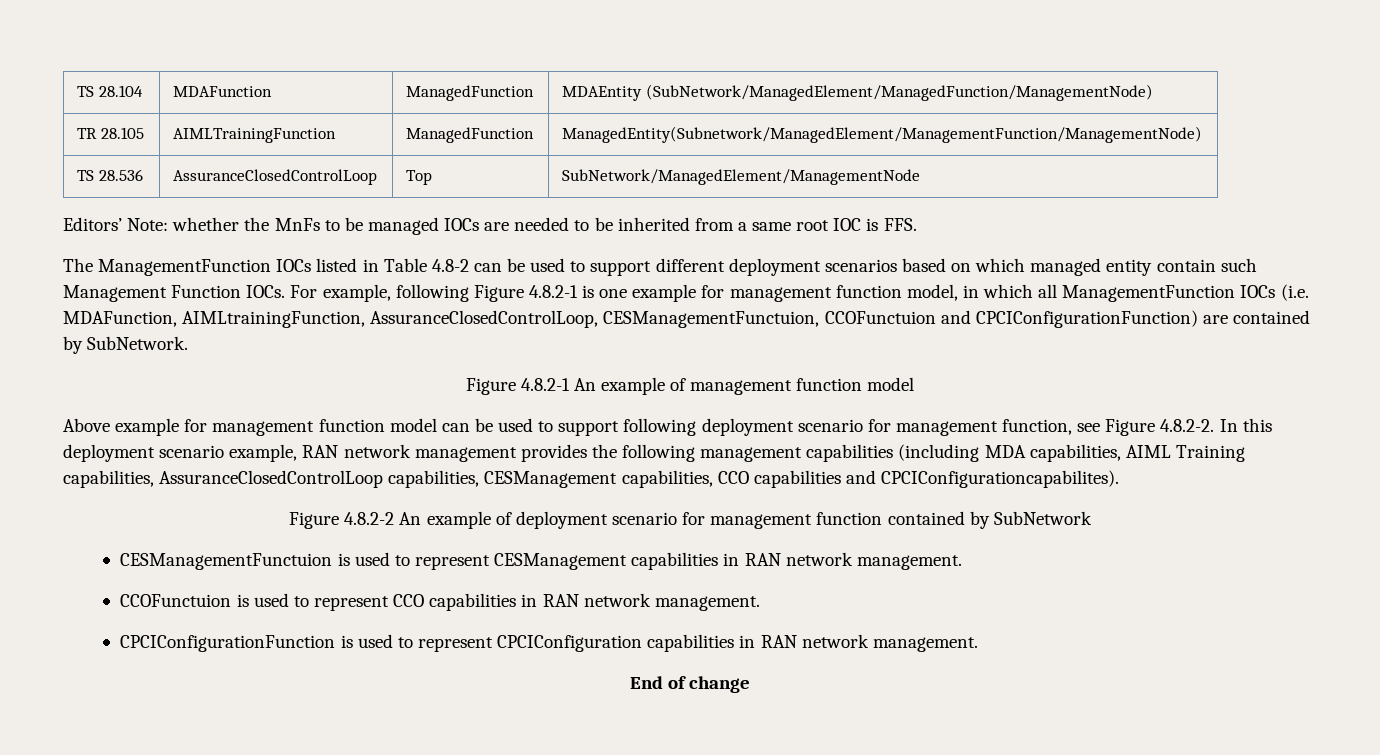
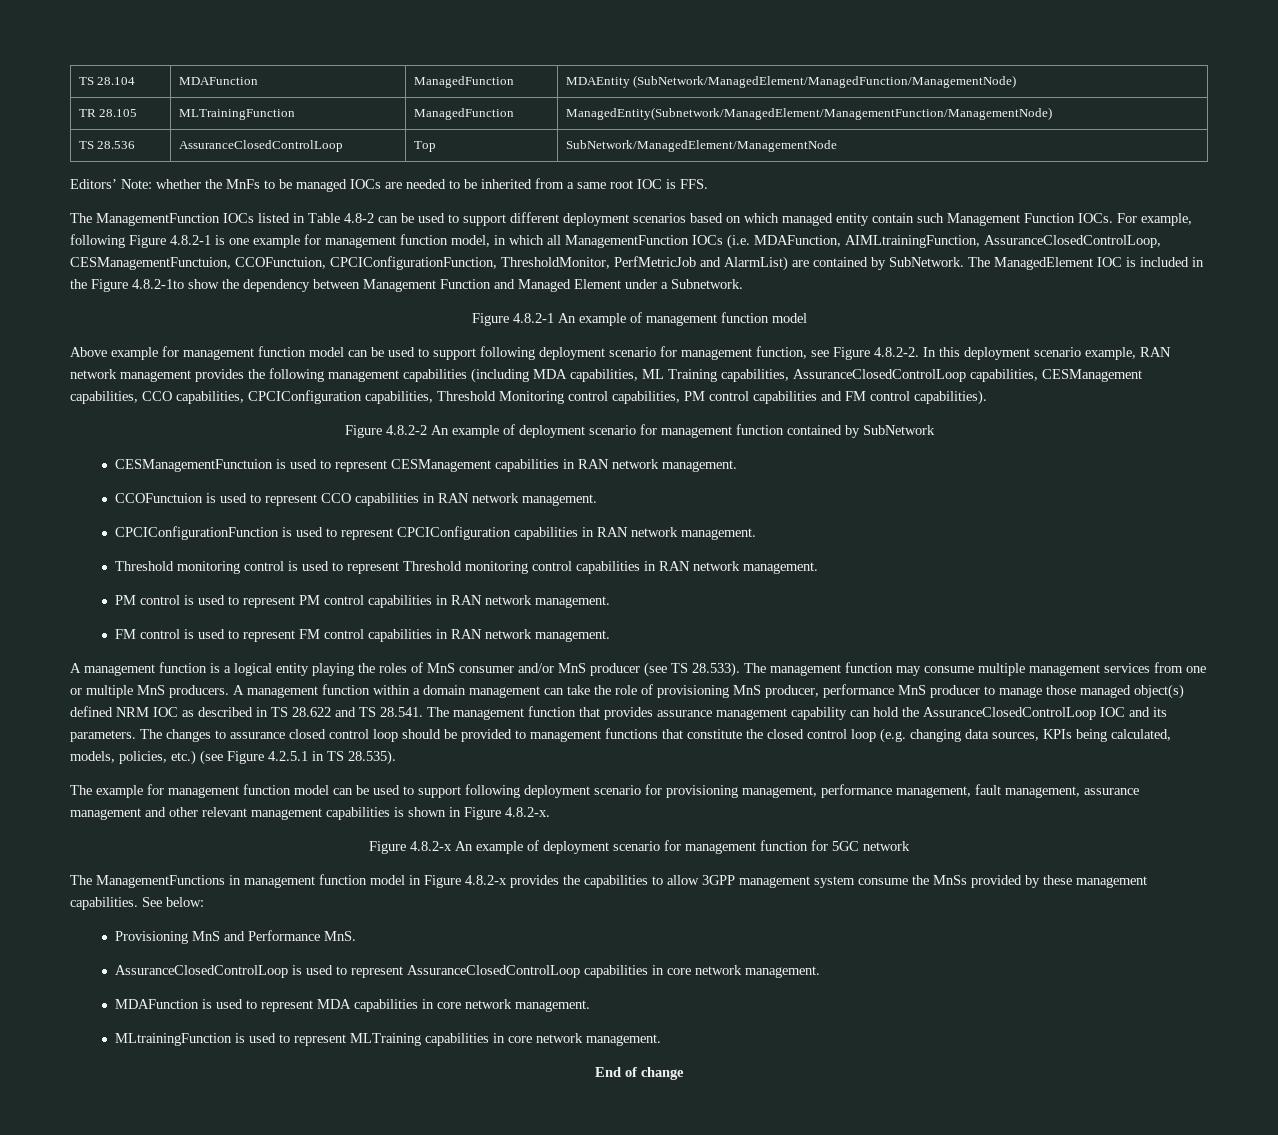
[173,128,337,143] AIMLTrainingFunction -> [178,109,295,120] MLTrainingFunction
[824,310,1311,328] [63,336,189,354] CCOFunctuion and CPCIConfigurationFunction) are contained by SubNetwork. -> [235,256,1204,271] [70,279,743,292] CCOFunctuion, CPCIConfigurationFunction, ThresholdMonitor, PerfMetricJob and AlarmList) are contained by SubNetwork. The ManagedElement IOC is included in the Figure 4.8.2-1to show the dependency between Management Function and Managed Element under a Subnetwork.
[1125,445,1171,458] AIML -> [642,369,664,379] ML
[753,470,1120,488] capabilities and CPCIConfigurationcapabilites). -> [176,390,987,405] capabilities, CPCIConfiguration capabilities, Threshold Monitoring control capabilities, PM control capabilities and FM control capabilities).
(978, 644) none -> [114,561,818,574] [114,595,610,608] [114,629,610,642] [70,662,1206,677] [70,684,1184,699] [70,706,1167,720] [70,728,1171,743] [70,750,396,765] [70,784,1139,798] [70,807,550,820] [369,840,910,854] [70,874,1147,888] [70,897,204,910] [114,930,356,944] [114,965,820,978] [114,999,590,1012] [114,1033,661,1046] // Threshold monitoring control is used to represent Threshold monitoring control capabilities in RAN network management. // PM control is used to represent PM control capabilities in RAN network management. // FM control is used to represent FM control capabilities in RAN network management. // A management function is a logical entity playing the roles of MnS consumer and/or MnS producer (see TS 28.533). The management function may consume multiple management services from one or multiple MnS producers. A management function within a domain management can take the role of provisioning MnS producer, performance MnS producer to manage those managed object(s) defined NRM IOC as described in TS 28.622 and TS 28.541. The management function that provides assurance management capability can hold the AssuranceClosedControlLoop IOC and its parameters. The changes to assurance closed control loop should be provided to management functions that constitute the closed control loop (e.g. changing data sources, KPIs being calculated, models, policies, etc.) (see Figure 4.2.5.1 in TS 28.535). // The example for management function model can be used to support following deployment scenario for provisioning management, performance management, fault management, assurance management and other relevant management capabilities is shown in Figure 4.8.2-x. // Figure 4.8.2-x An example of deployment scenario for management function for 5GC network // The ManagementFunctions in management function model in Figure 4.8.2-x provides the capabilities to allow 3GPP management system consume the MnSs provided by these management capabilities. See below: // Provisioning MnS and Performance MnS. // AssuranceClosedControlLoop is used to represent AssuranceClosedControlLoop capabilities in core network management. // MDAFunction is used to represent MDA capabilities in core network management. // MLtrainingFunction is used to represent MLTraining capabilities in core network management.

